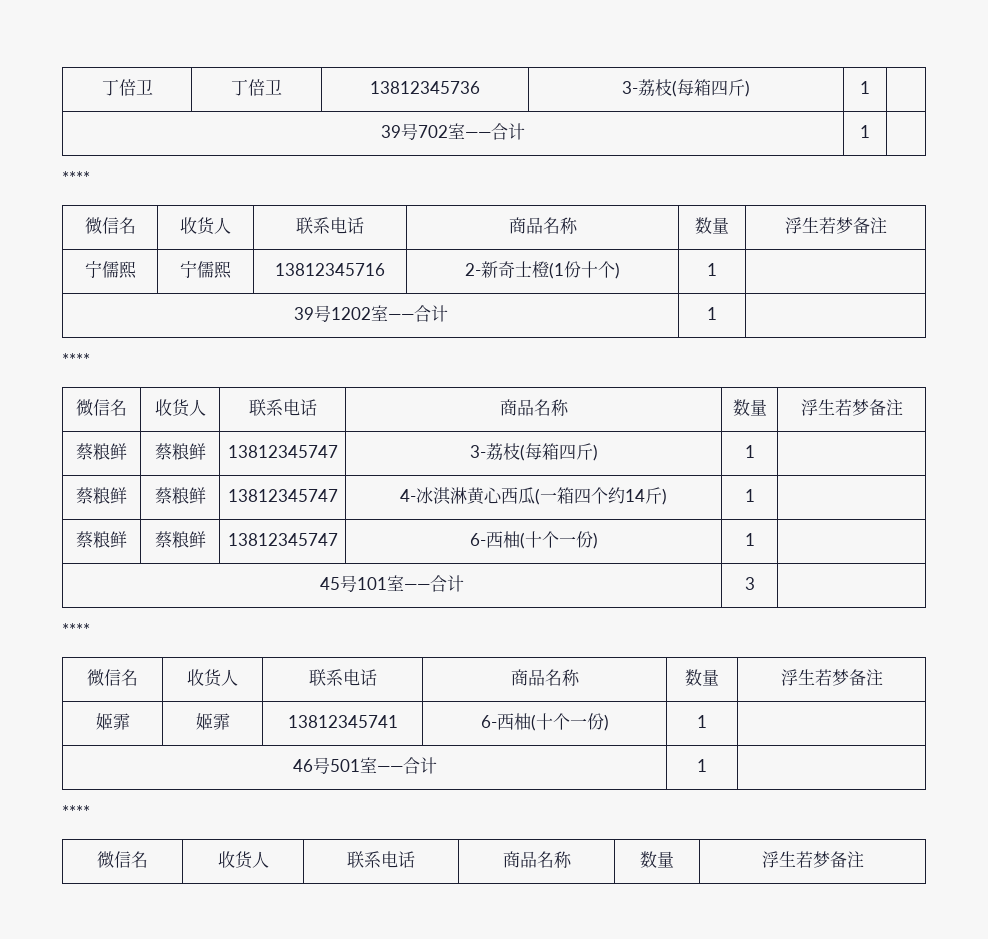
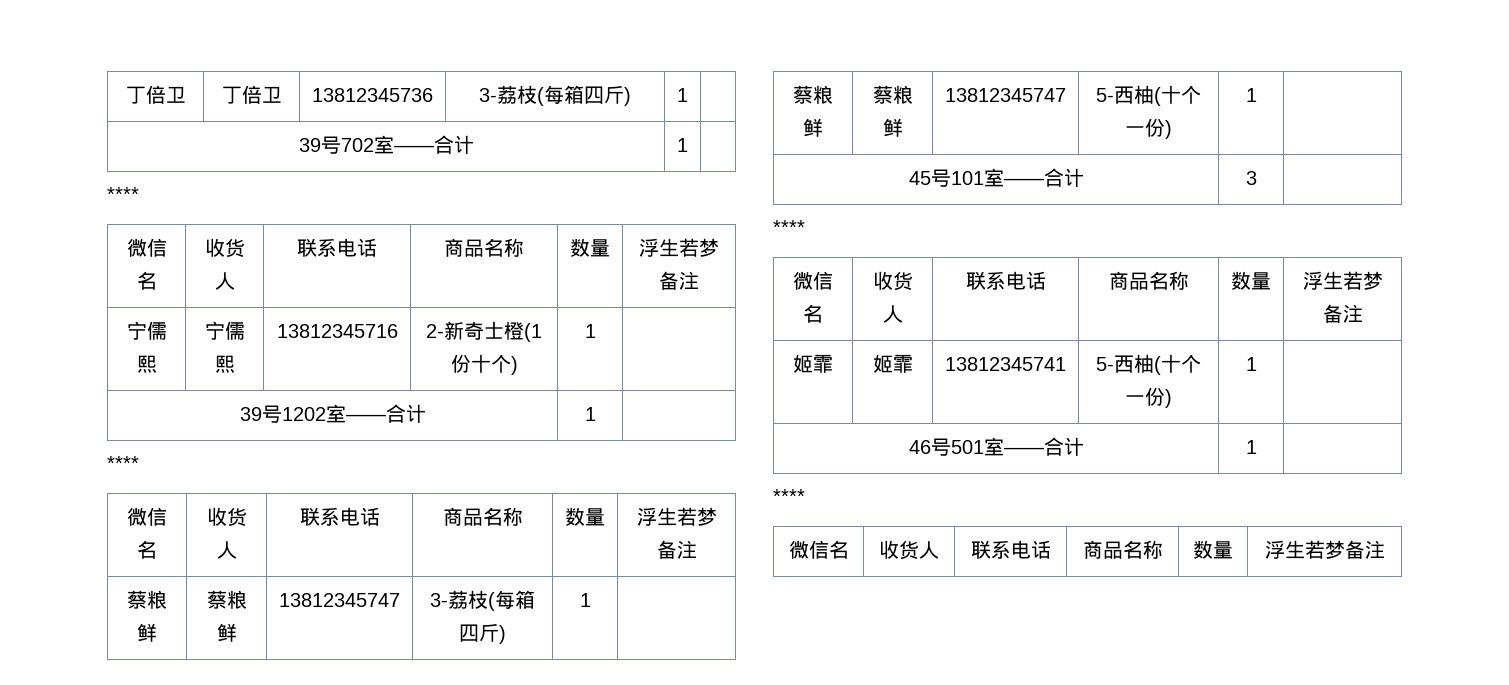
[399,487,667,505] [744,489,755,502] [76,531,127,548] [154,531,206,548] [227,533,338,546] [469,533,486,546] 4-冰淇淋黄心西瓜(一箱四个约14斤) | 1 | // 蔡粮鲜 | 蔡粮鲜 | 13812345747 | 6- -> [1096,88,1114,102] 5-
[480,715,497,728] 6- -> [1096,357,1114,371] 5-

